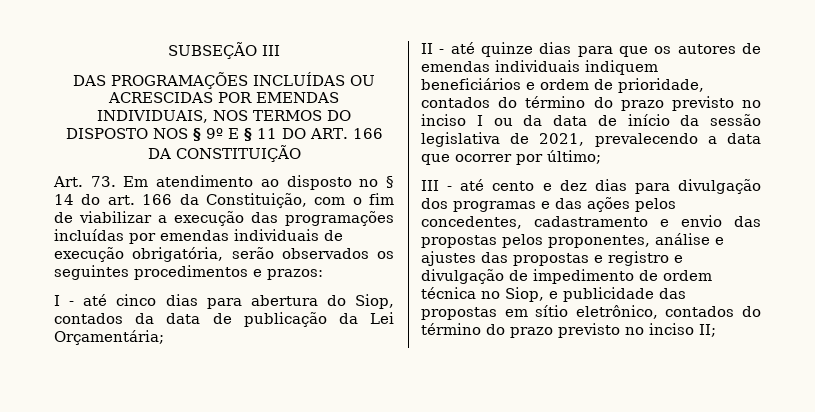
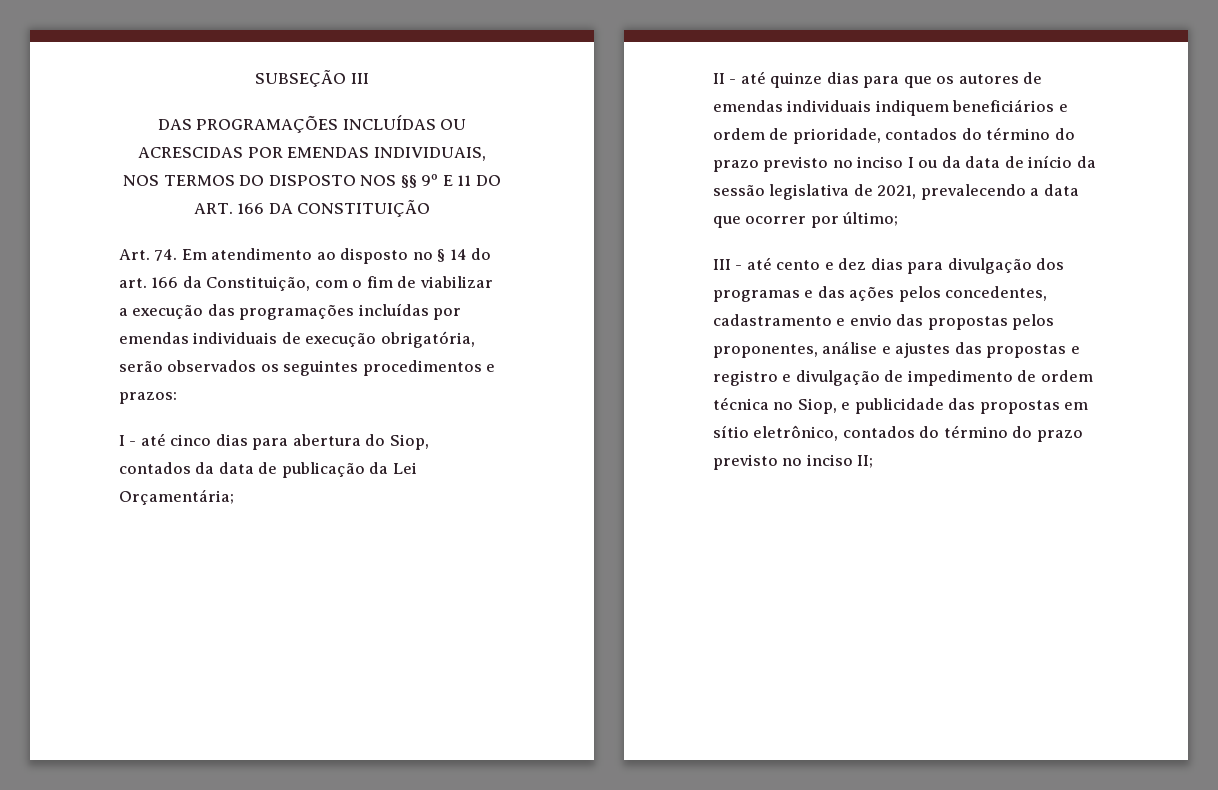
[192,128,201,141] § -> [400,175,417,188] §§
[243,128,252,141] § -> (453, 180) none
[90,176,116,187] 73. -> [154,249,178,261] 74.

